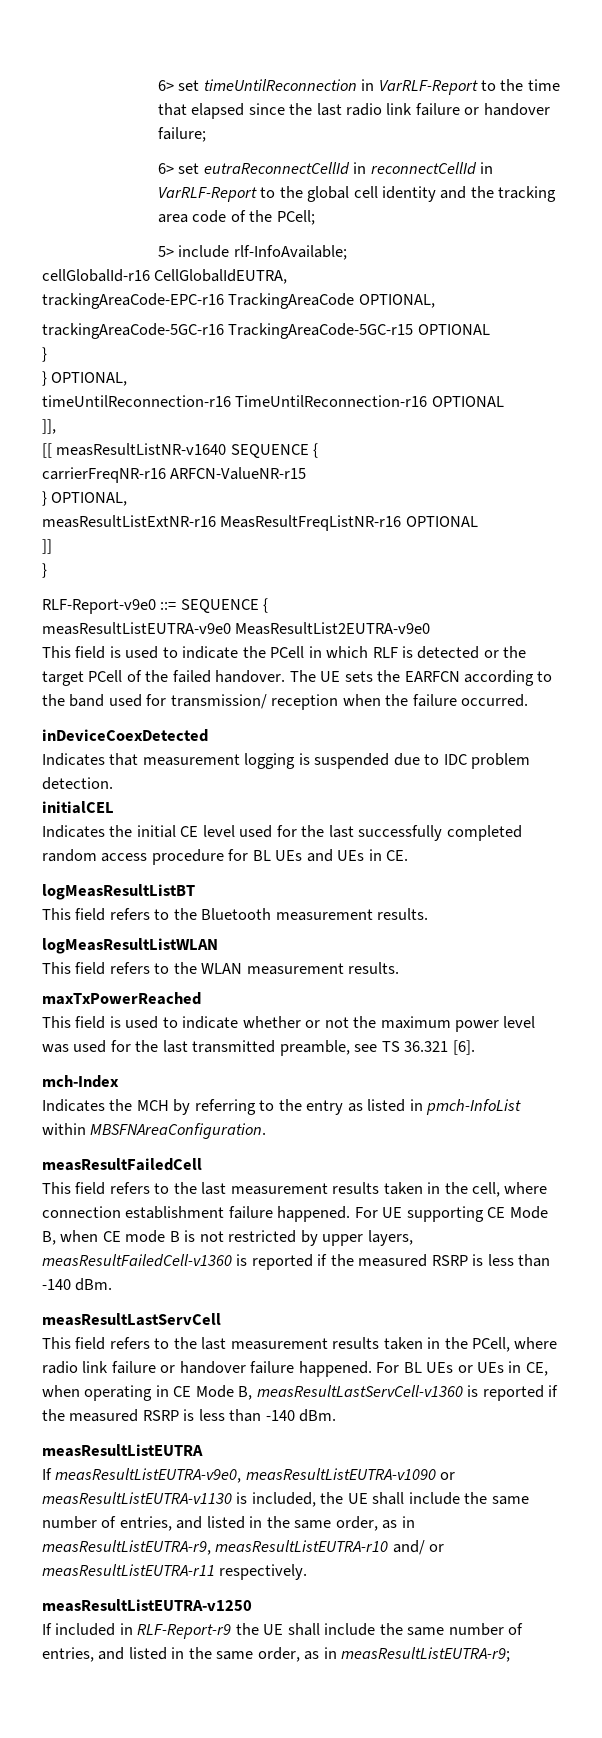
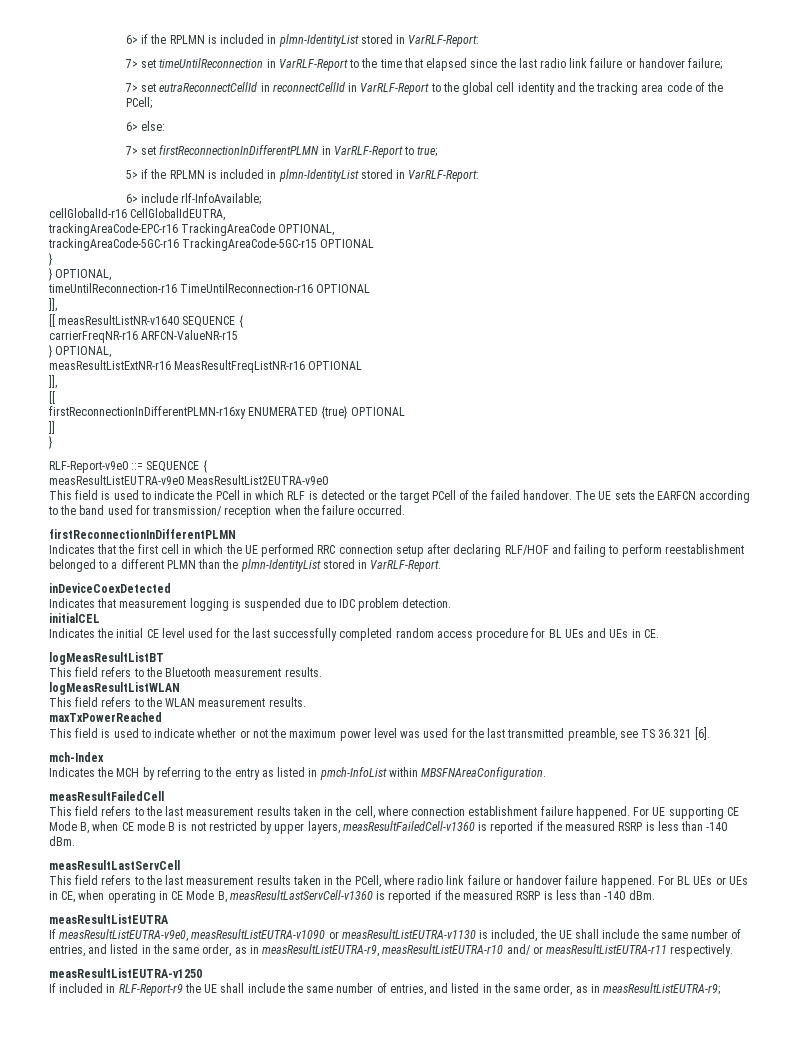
[157,80,174,91] 6> -> [125,34,480,47] [125,59,138,68] 6> if the RPLMN is included in plmn-IdentityList stored in VarRLF-Report: // 7>
[157,163,174,174] 6> -> [125,83,138,92] 7>
[157,246,174,257] 5> -> [125,121,166,131] [125,145,438,158] [125,169,480,182] [125,194,138,203] 6> else: // 7> set firstReconnectionInDifferentPLMN in VarRLF-Report to true; // 5> if the RPLMN is included in plmn-IdentityList stored in VarRLF-Report: // 6>
(478, 521) none -> [48,375,57,389] [49,391,55,404] [49,406,405,419] // ]], // [[ // firstReconnectionInDifferentPLMN-r16xy ENUMERATED {true} OPTIONAL
(529, 700) none -> [49,529,236,539] [49,544,744,557] [49,559,442,572] // firstReconnectionInDifferentPLMN // Indicates that the first cell in which the UE performed RRC connection setup after declaring RLF/HOF and failing to perform reestablishment belonged to a different PLMN than the plmn-IdentityList stored in VarRLF-Report.

